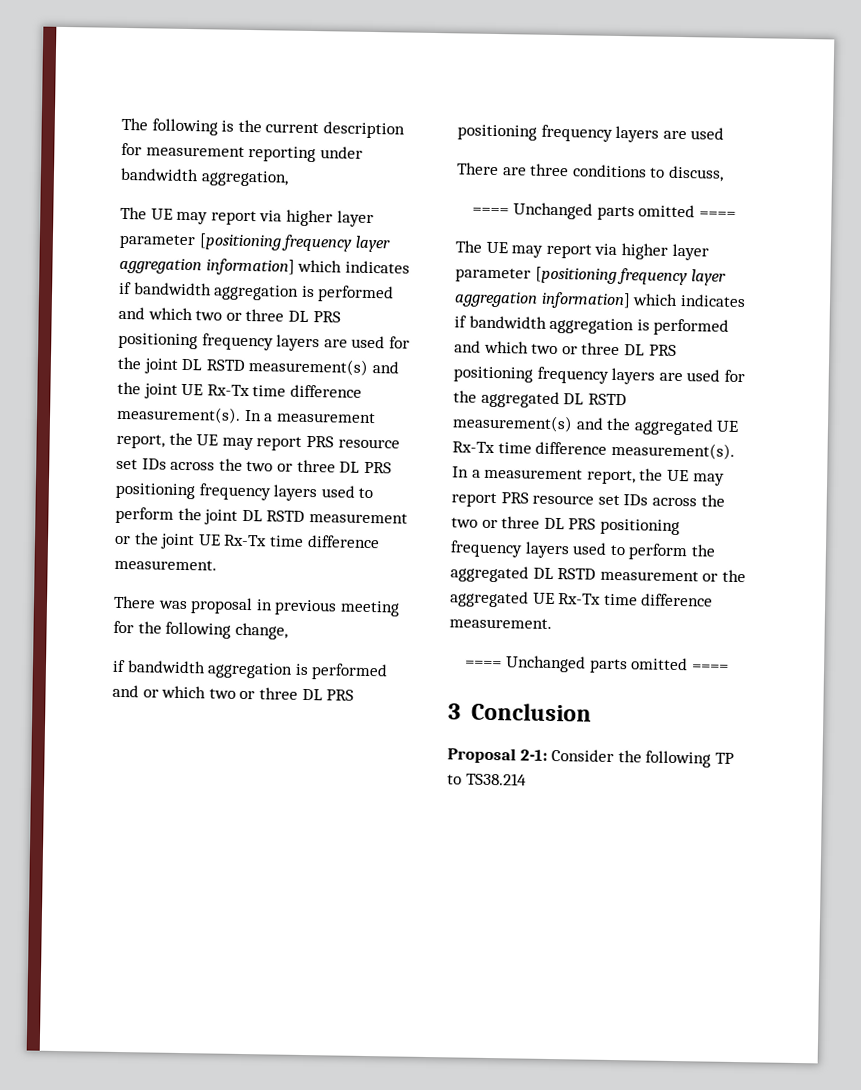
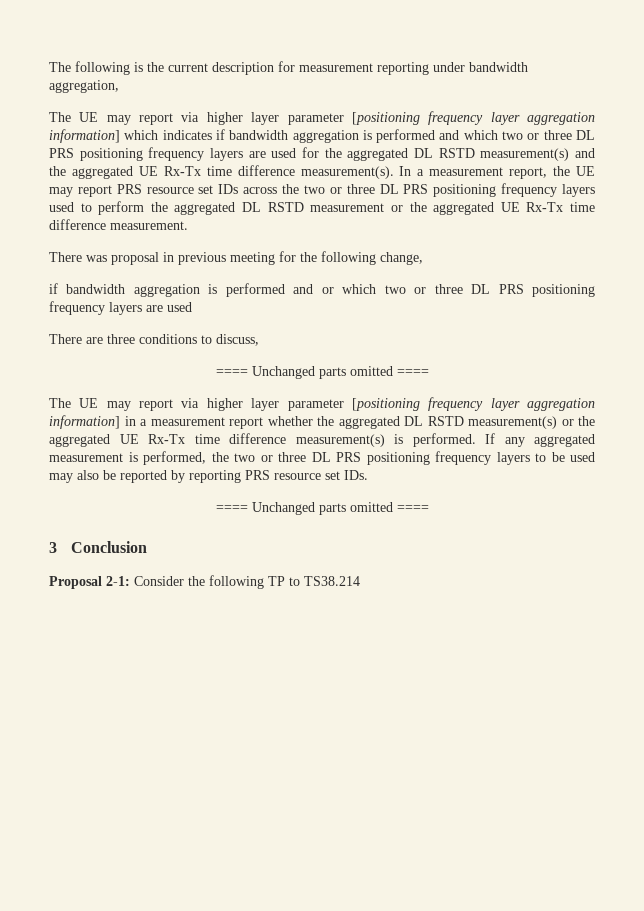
[120,206,374,228] [119,233,391,253] [119,257,410,276] [119,281,395,303] [118,306,341,323] [118,332,410,352] [117,356,399,376] [117,381,362,399] [116,405,376,424] [116,432,400,451] [116,458,392,474] [115,482,374,502] [115,506,408,525] [114,532,380,550] [114,558,217,571] [113,595,400,617] [113,620,288,640] [112,659,389,681] [112,684,355,701] [457,124,725,143] [457,162,724,182] [472,202,736,221] // The UE may report via higher layer parameter [positioning frequency layer aggregation information] which indicates if bandwidth aggregation is performed and which two or three DL PRS positioning frequency layers are used for the joint DL RSTD measurement(s) and the joint UE Rx-Tx time difference measurement(s). In a measurement report, the UE may report PRS resource set IDs across the two or three DL PRS positioning frequency layers used to perform the joint DL RSTD measurement or the joint UE Rx-Tx time difference measurement. // There was proposal in previous meeting for the following change, // if bandwidth aggregation is performed and or which two or three DL PRS positioning frequency layers are used // There are three conditions to discuss, // ==== Unchanged parts omitted ==== -> (119, 86) none
(552, 623) none -> [49,251,423,265] [49,283,595,297] [49,301,192,315] [49,334,259,346] [215,366,429,379] [49,397,595,411] [49,415,595,429] [49,433,595,447] [49,451,595,465] [49,470,368,483] // There was proposal in previous meeting for the following change, // if bandwidth aggregation is performed and or which two or three DL PRS positioning frequency layers are used // There are three conditions to discuss, // ==== Unchanged parts omitted ==== // The UE may report via higher layer parameter [positioning frequency layer aggregation information] in a measurement report whether the aggregated DL RSTD measurement(s) or the aggregated UE Rx-Tx time difference measurement(s) is performed. If any aggregated measurement is performed, the two or three DL PRS positioning frequency layers to be used may also be reported by reporting PRS resource set IDs.

